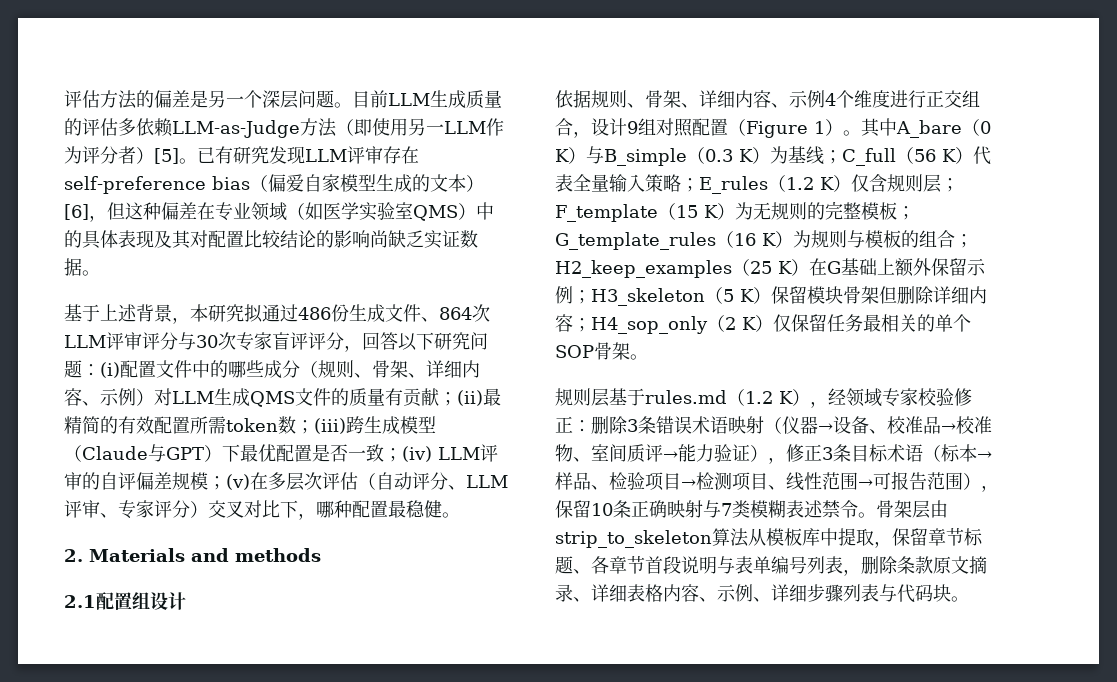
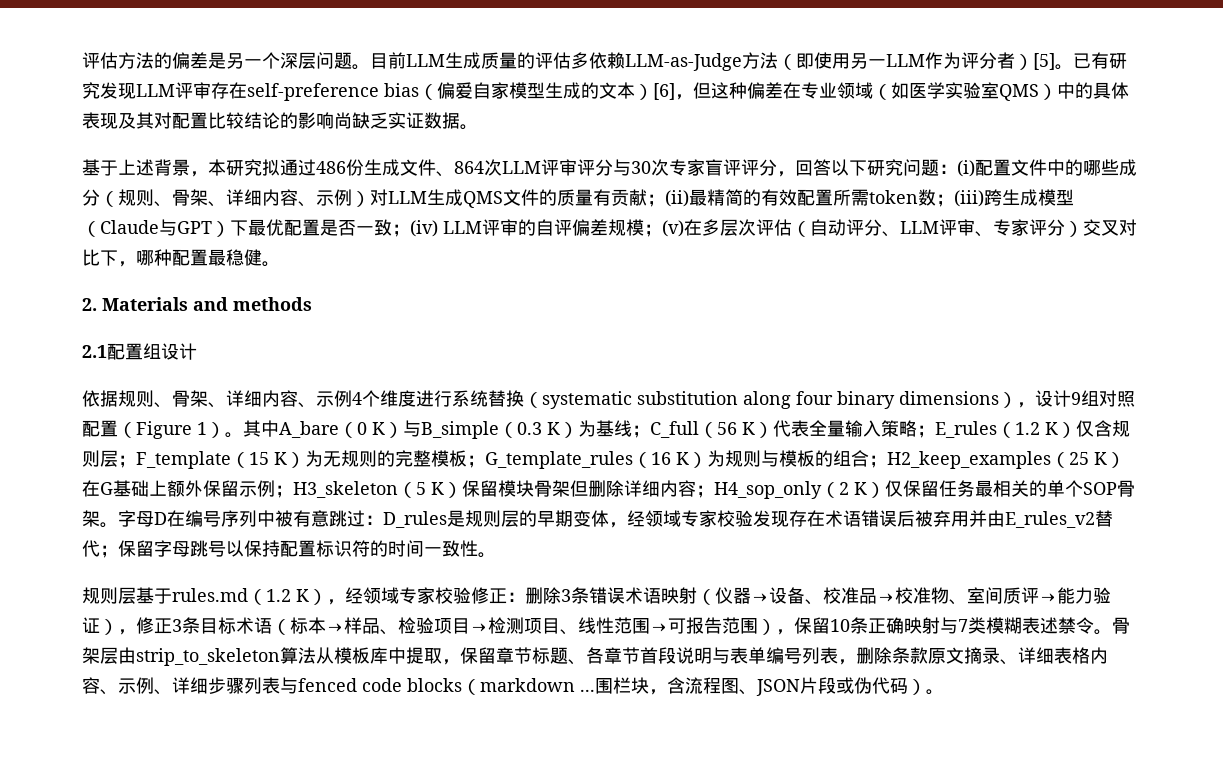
[926,90,980,108] [555,118,573,136] 正交组合 -> [452,390,1017,409] 系统替换（systematic substitution along four binary dimensions）
(648, 357) none -> [118,510,1113,528] [82,540,496,558] 字母D在编号序列中被有意跳过：D_rules是规则层的早期变体，经领域专家校验发现存在术语错误后被弃用并由E_rules_v2替代；保留字母跳号以保持配置标识符的时间一致性。
[897,584,951,603] 代码块 -> [298,677,926,696] fenced code blocks（markdown ...围栏块，含流程图、JSON片段或伪代码）

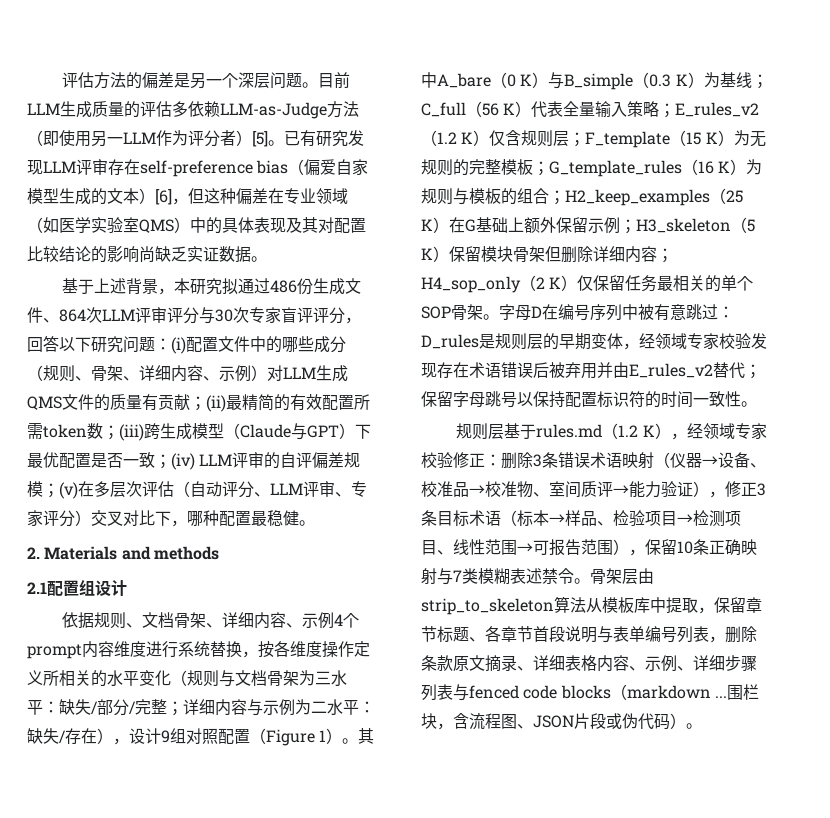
(172, 405) none -> [142,612,175,628] 文档
(380, 398) none -> [27,641,114,659] prompt内容
[524,391,999,409] （systematic substitution along four binary dimensions -> [242,641,370,658] [27,670,347,687] [27,699,375,716] [27,728,97,744] ，按各维度操作定义所相关的水平变化（规则与文档骨架为三水平：缺失/部分/完整；详细内容与示例为二水平：缺失/存在
[935,421,997,438] E_rules -> [675,102,760,117] E_rules_v2

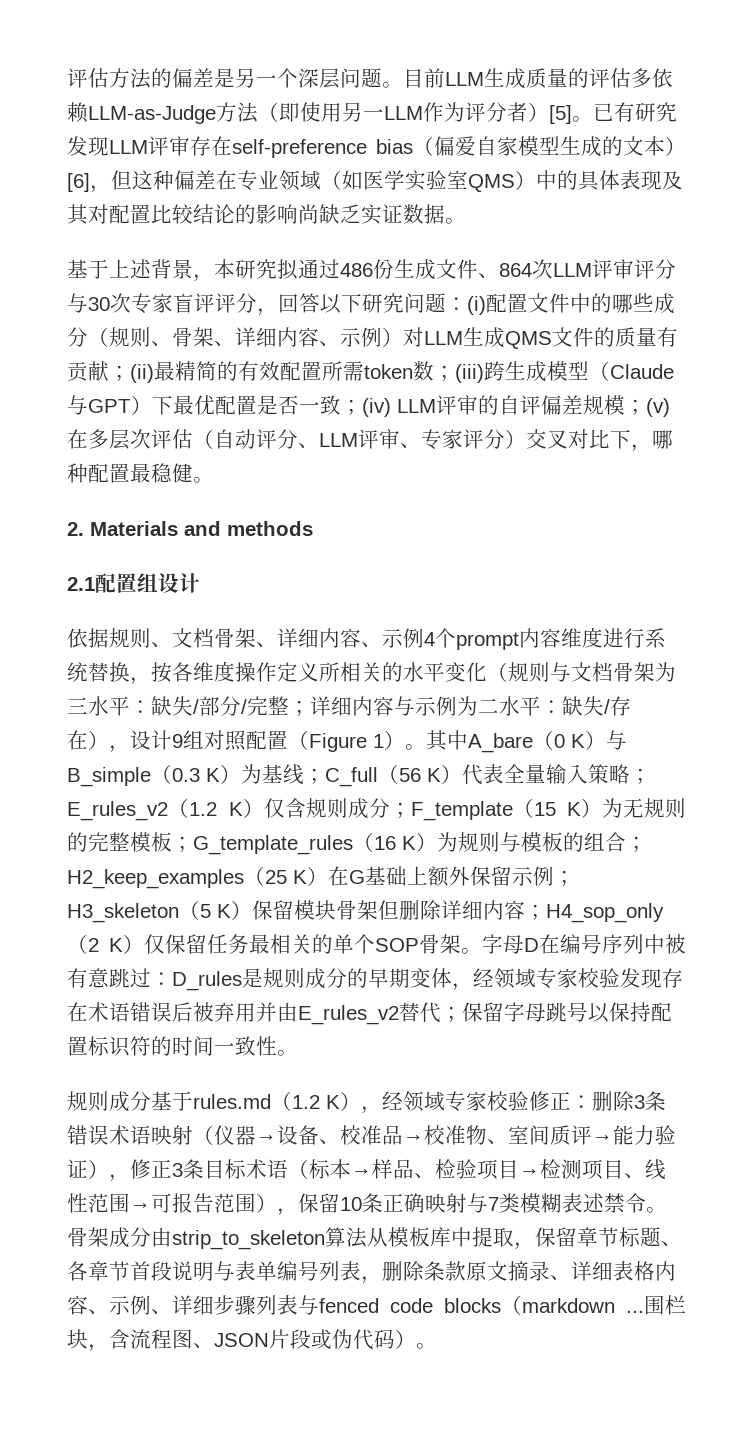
[553,131,570,146] 层 -> [347,798,390,819] 成分
[527,334,543,349] 层 -> [305,968,347,989] 成分
[488,424,505,439] 层 -> [109,1091,151,1112] 成分
[622,569,638,584] 层 -> [109,1227,151,1248] 成分

